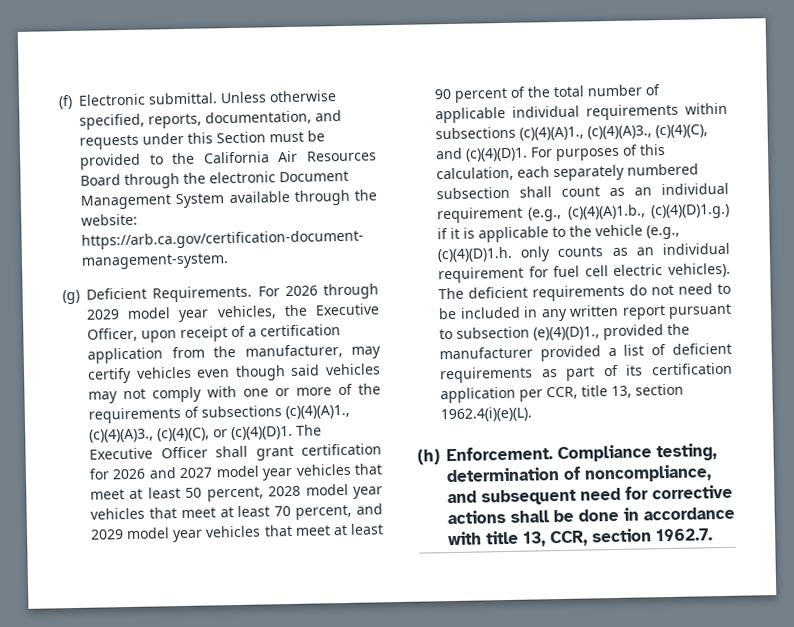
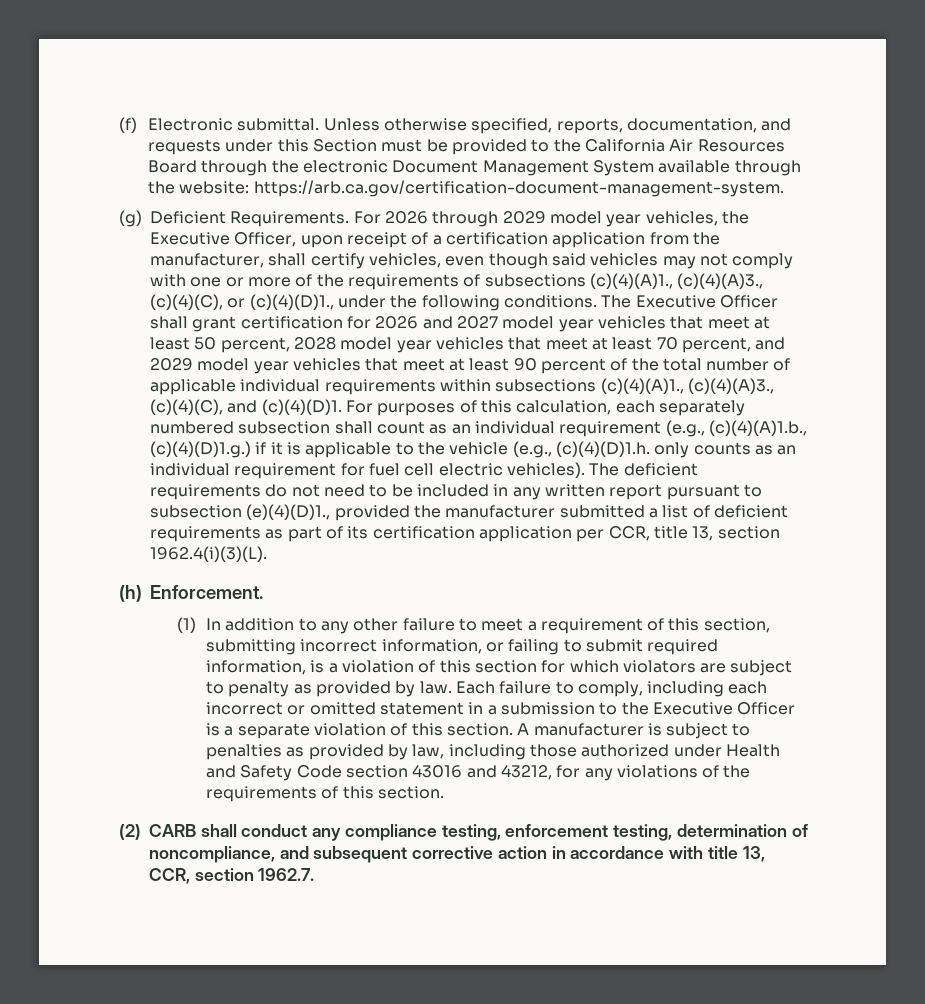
[351,346,381,359] [87,366,192,384] may certify vehicles -> [268,253,441,269] shall certify vehicles,
[231,425,293,441] (c)(4)(D)1. -> [249,294,597,311] (c)(4)(D)1., under the following conditions.
[539,345,601,362] provided -> [559,505,645,518] submitted
[440,406,533,423] 1962.4(i)(e)(L). -> [150,546,267,562] 1962.4(i)(3)(L).
[557,444,652,463] Compliance -> [176,617,770,634] [205,639,719,655] [205,660,793,676] [205,681,768,697] [205,702,796,715] [205,723,751,739] [205,744,780,760] [205,765,751,781] [205,786,444,802] [119,824,609,841] // (1) In addition to any other failure to meet a requirement of this section, submitting incorrect information, or failing to submit required information, is a violation of this section for which violators are subject to penalty as provided by law. Each failure to comply, including each incorrect or omitted statement in a submission to the Executive Officer is a separate violation of this section. A manufacturer is subject to penalties as provided by law, including those authorized under Health and Safety Code section 43016 and 43212, for any violations of the requirements of this section. // (2) CARB shall conduct any compliance testing, enforcement
[580,484,733,501] [447,508,619,525] need for corrective actions shall be done -> [412,846,547,859] corrective action

